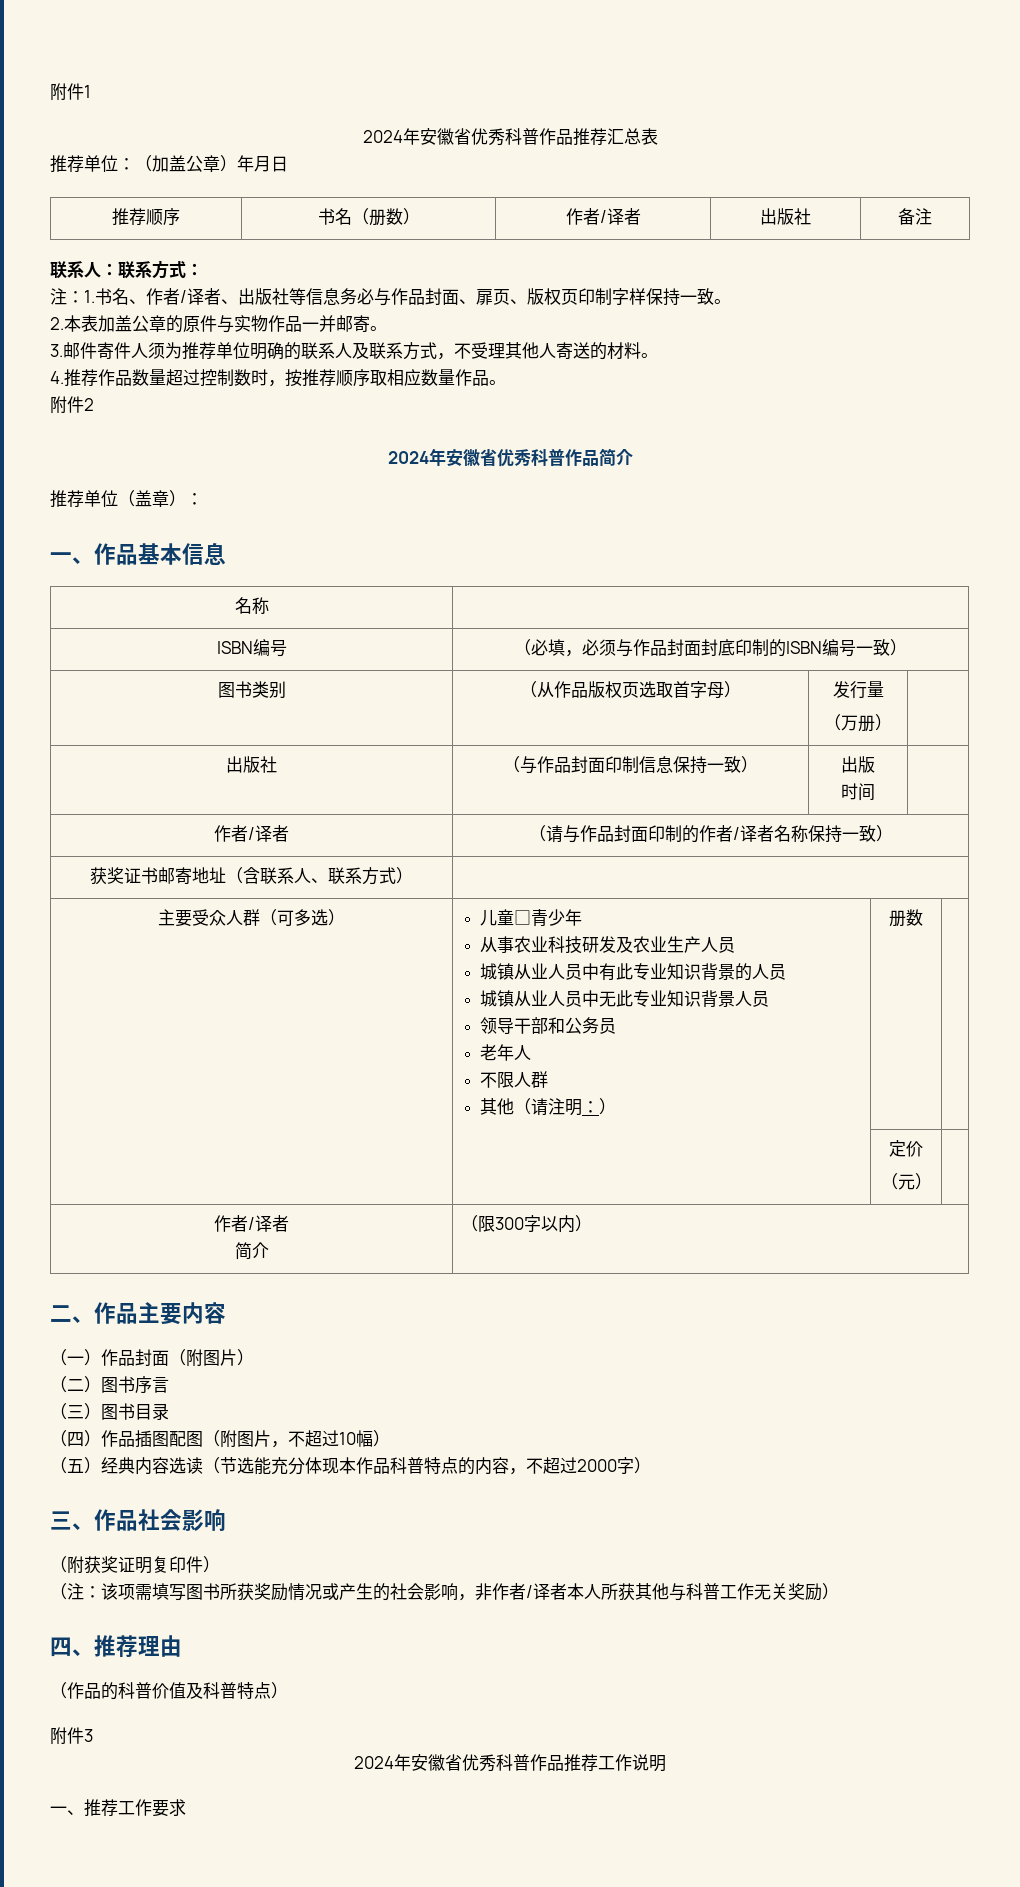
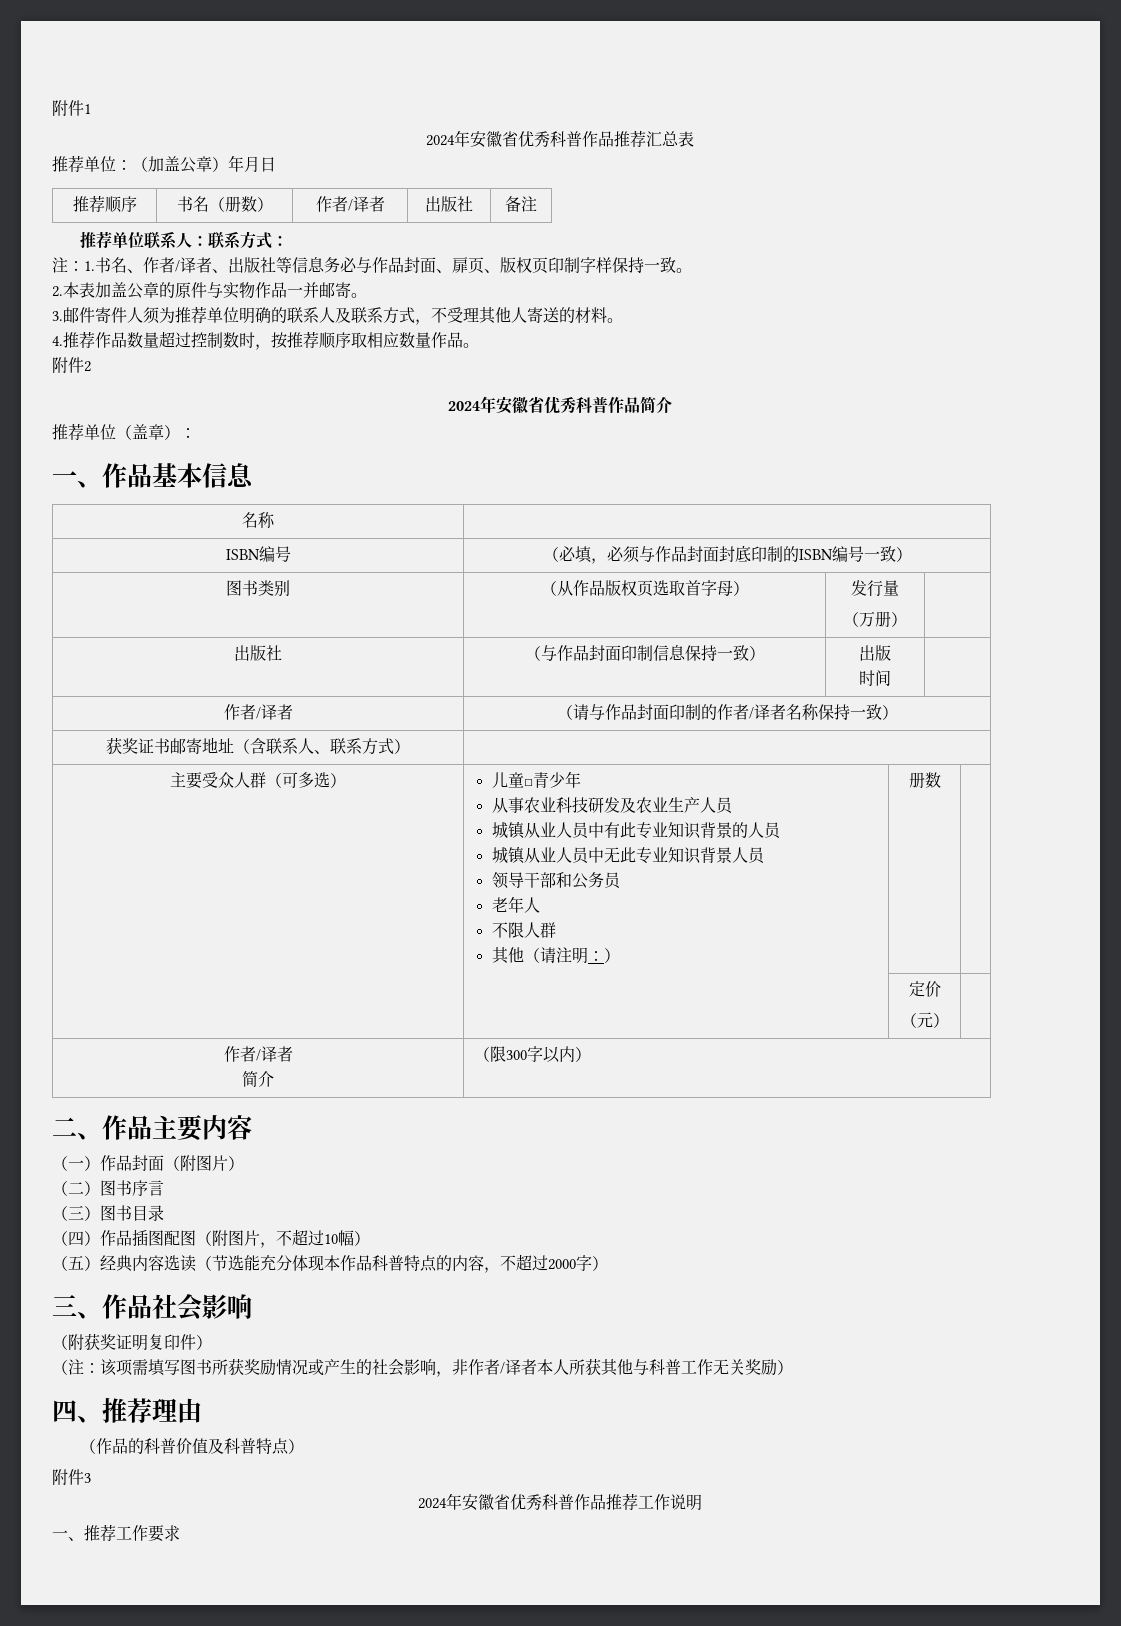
(932, 216) none -> [80,231,145,248] 推荐单位

